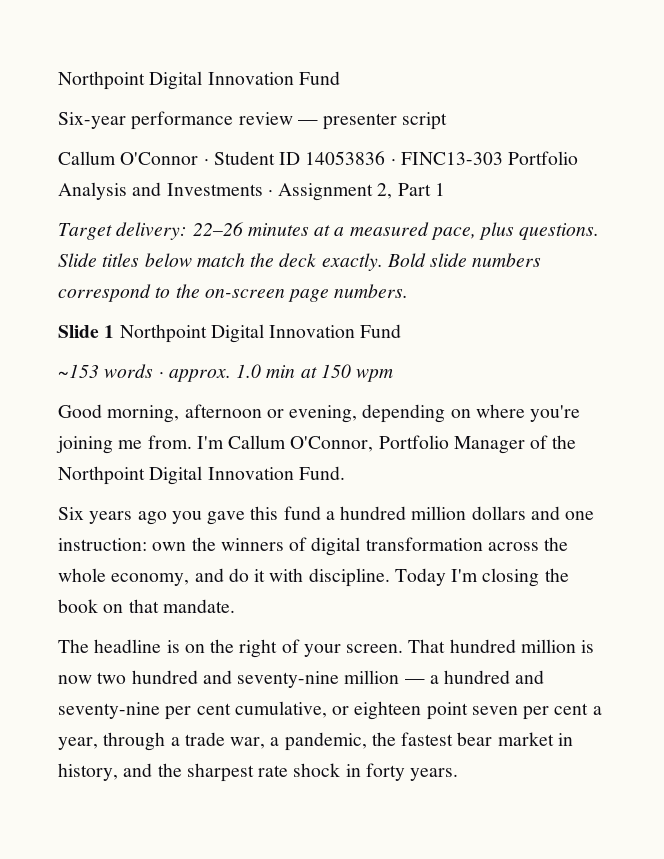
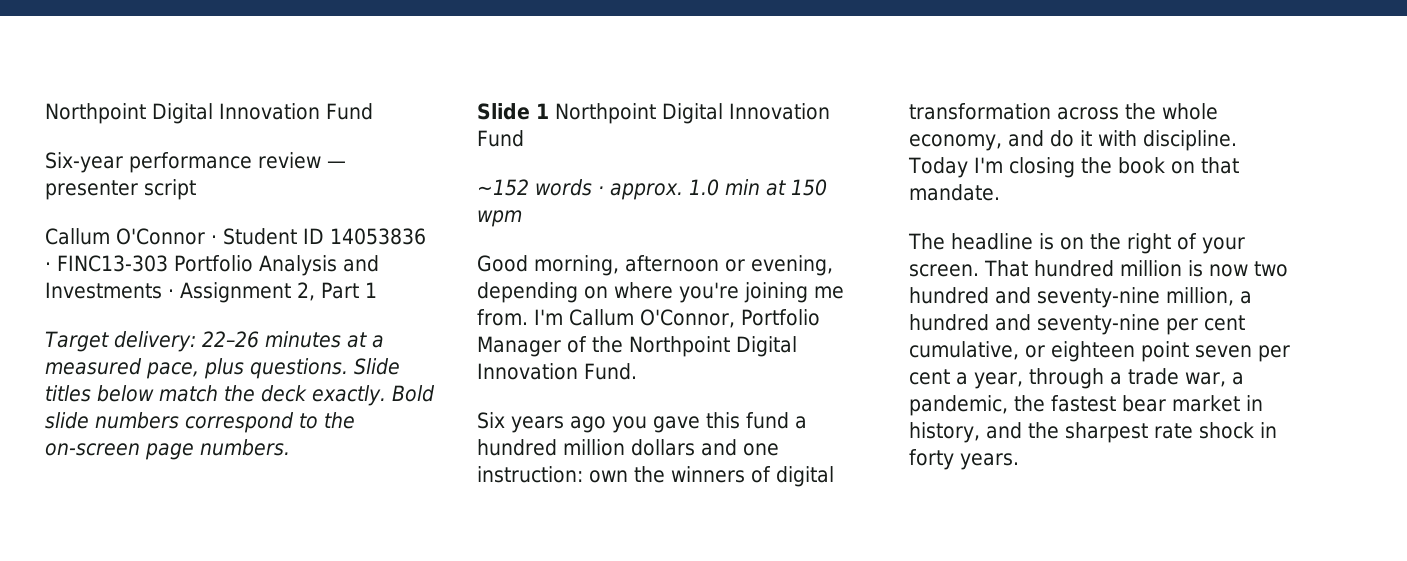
[58,364,99,378] ~153 -> [477,179,529,196] ~152
[344,670,425,684] million — -> [1166,287,1234,306] million,

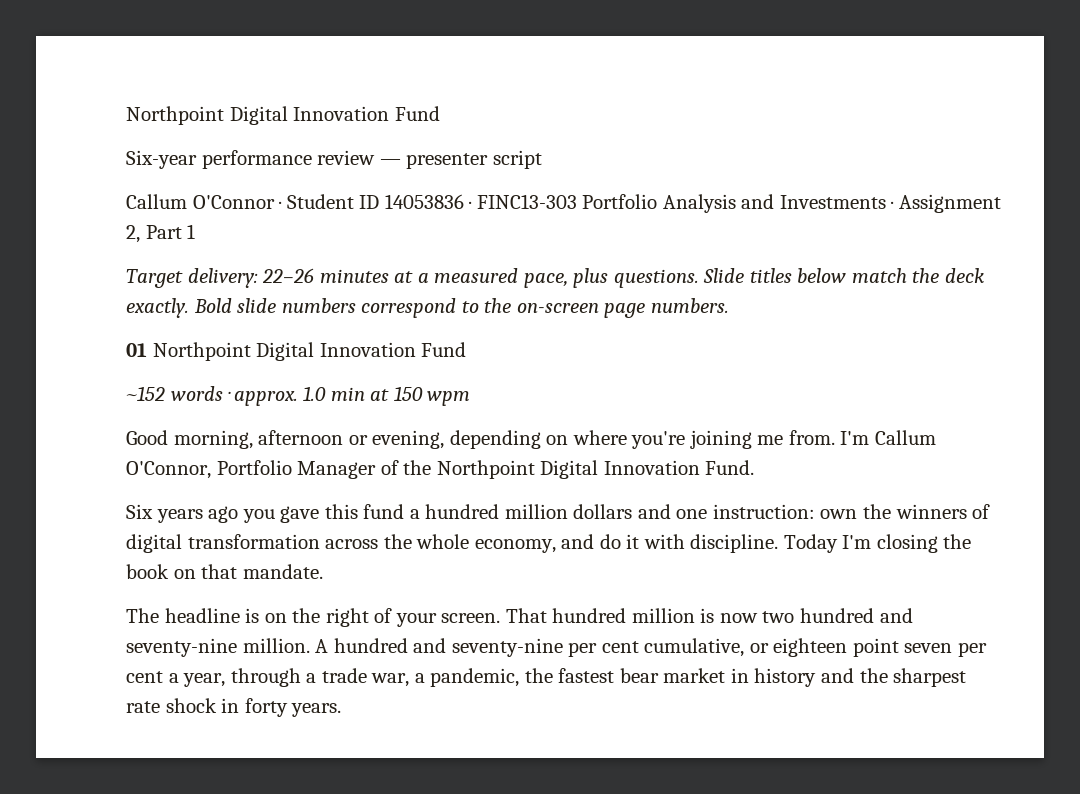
[477,103,549,120] Slide 1 -> [126,343,147,357] 01
[1166,287,1252,306] million, a -> [242,638,329,653] million. A
[909,422,980,443] history, -> [754,668,817,687] history

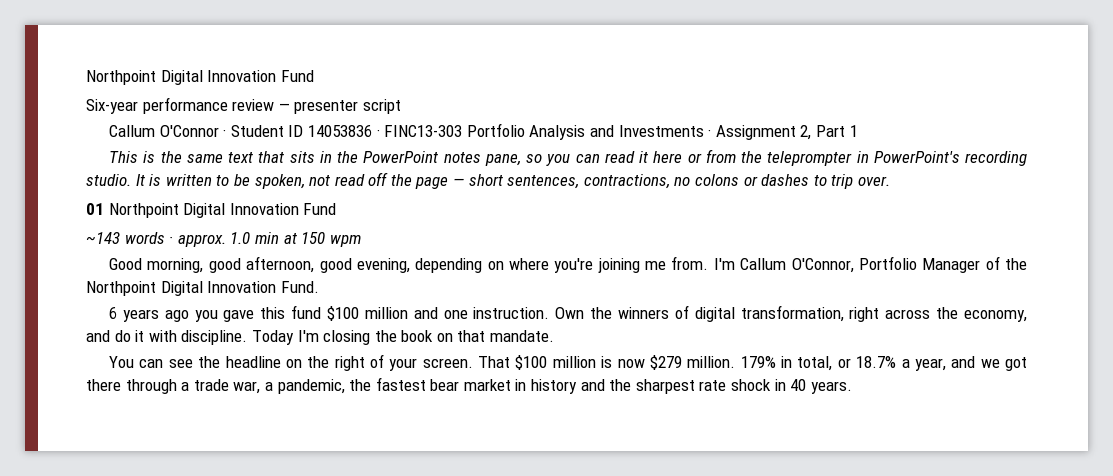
[126,268,985,288] [126,298,729,318] Target delivery: 22–26 minutes at a measured pace, plus questions. Slide titles below match the deck exactly. Bold slide numbers correspond to the on-screen page numbers. -> [109,149,1027,166] [86,172,890,189] This is the same text that sits in the PowerPoint notes pane, so you can read it here or from the teleprompter in PowerPoint's recording studio. It is written to be spoken, not read off the page — short sentences, contractions, no colons or dashes to trip over.
[126,386,165,401] ~152 -> [86,232,120,244] ~143
[258,430,368,445] afternoon or -> [208,256,352,273] good afternoon, good
[126,504,153,519] Six -> [109,307,118,319] 6
[409,504,858,519] a hundred million dollars and one instruction: own -> [327,306,585,321] $100 million and one instruction. Own
[187,534,320,549] transformation -> [740,305,880,322] transformation, right
[416,534,470,549] whole -> (959, 313) none
[126,608,260,623] The headline is -> [109,356,281,368] You can see the headline
[552,608,627,623] hundred -> [515,355,548,370] $100
[762,608,913,623] [126,638,987,657] [126,671,226,687] two hundred and seventy-nine million. A hundred and seventy-nine per cent cumulative, or eighteen point seven per cent a year, -> [649,355,1027,371] [86,379,121,391] $279 million. 179% in total, or 18.7% a year, and we got there
[244,698,288,717] forty -> [790,379,807,391] 40

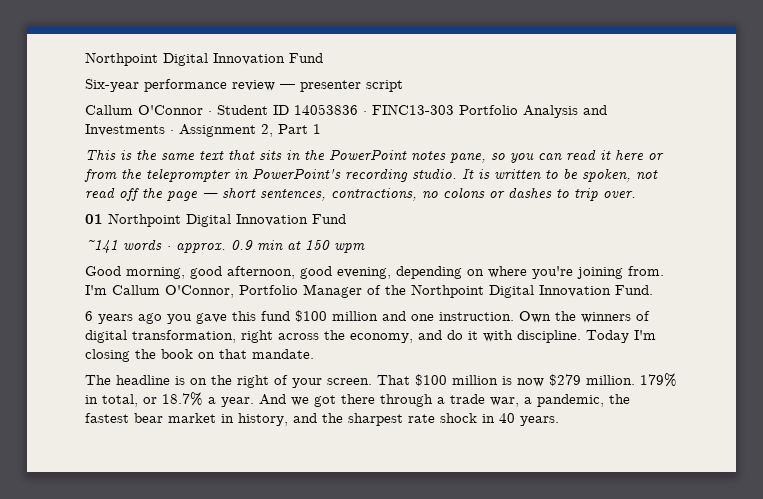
[86,232,120,244] ~143 -> [85,240,118,253] ~141
[230,232,251,244] 1.0 -> [231,240,253,250] 0.9
[645,261,667,270] me -> (623, 273) none
[109,356,281,368] You can see the headline -> [85,375,185,385] The headline is
[914,356,976,371] year, and -> [221,394,286,407] year. And
[531,379,578,394] history -> [238,413,288,426] history,

